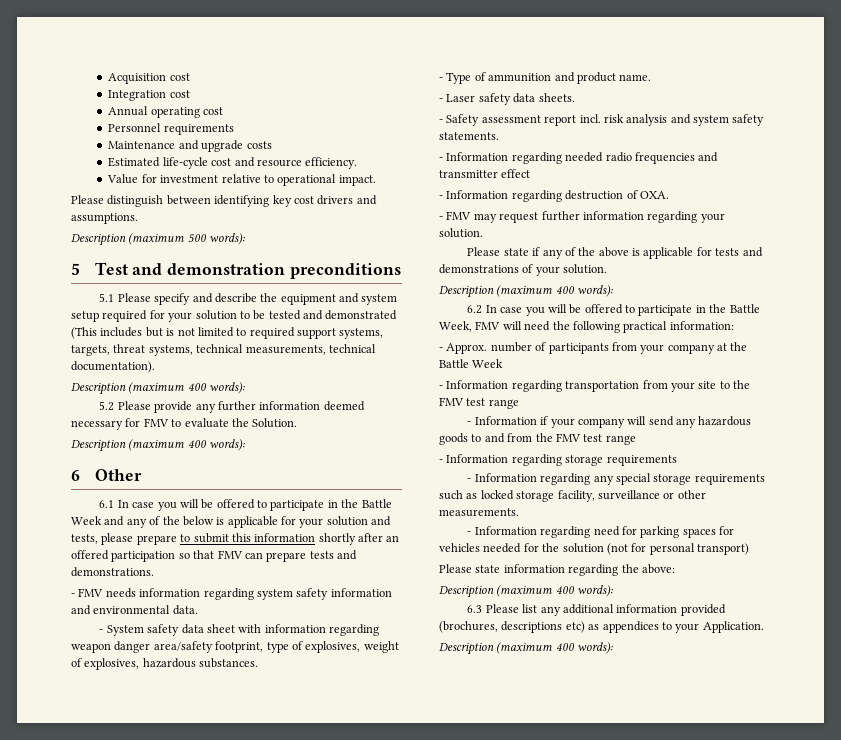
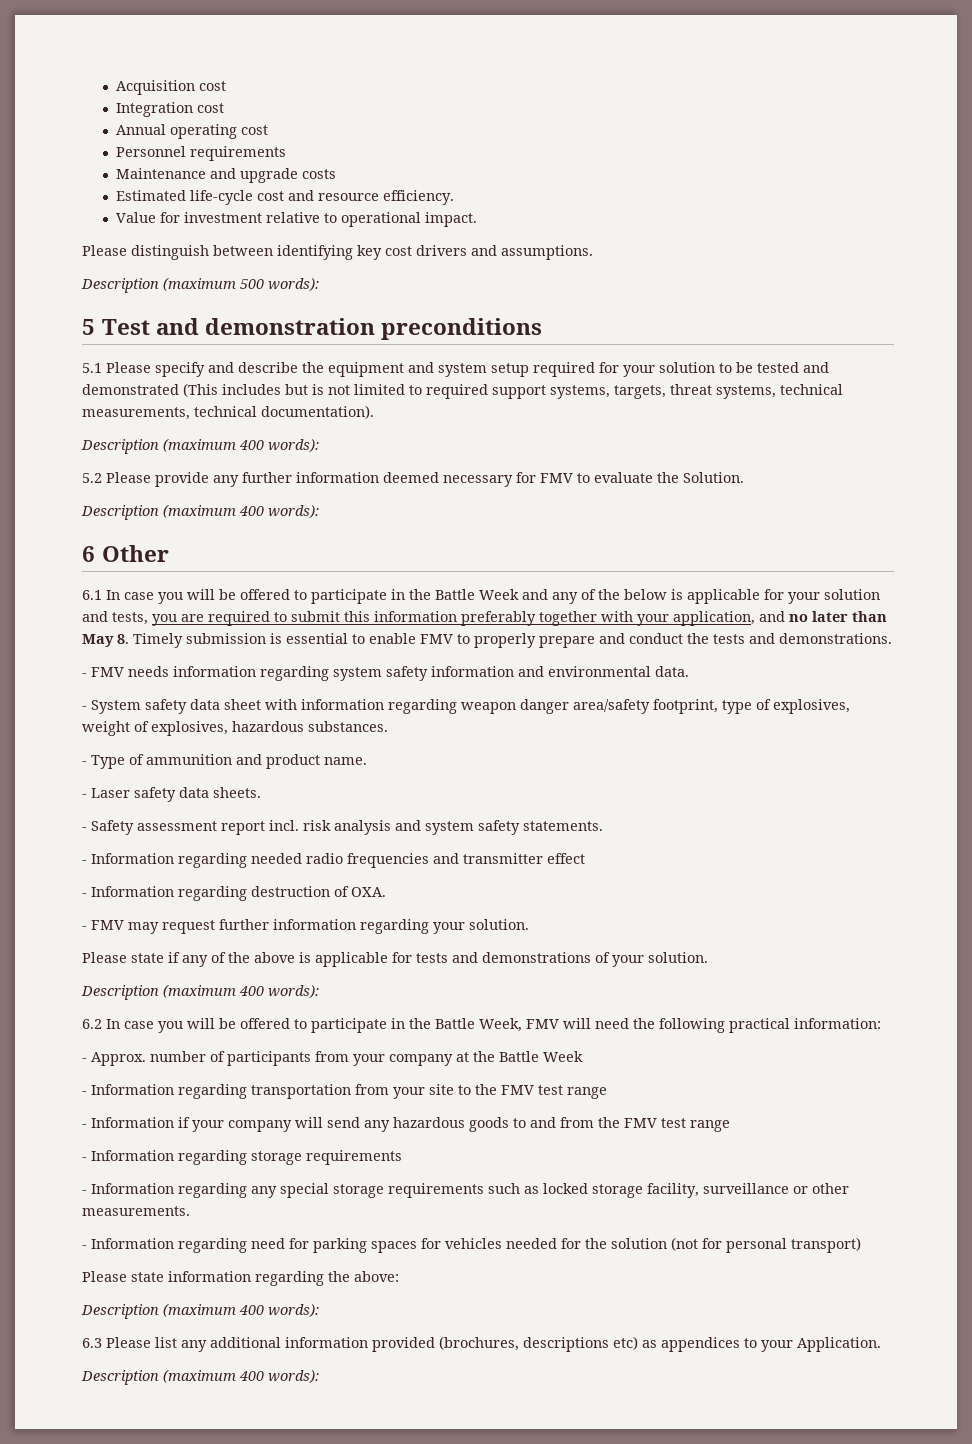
[101,533,177,545] please prepare -> [152,611,270,626] you are required
[318,533,400,545] [71,550,307,562] shortly after an offered participation so that FMV can prepare -> [461,611,887,626] [82,633,709,648] preferably together with your application, and no later than May 8. Timely submission is essential to enable FMV to properly prepare and conduct the

